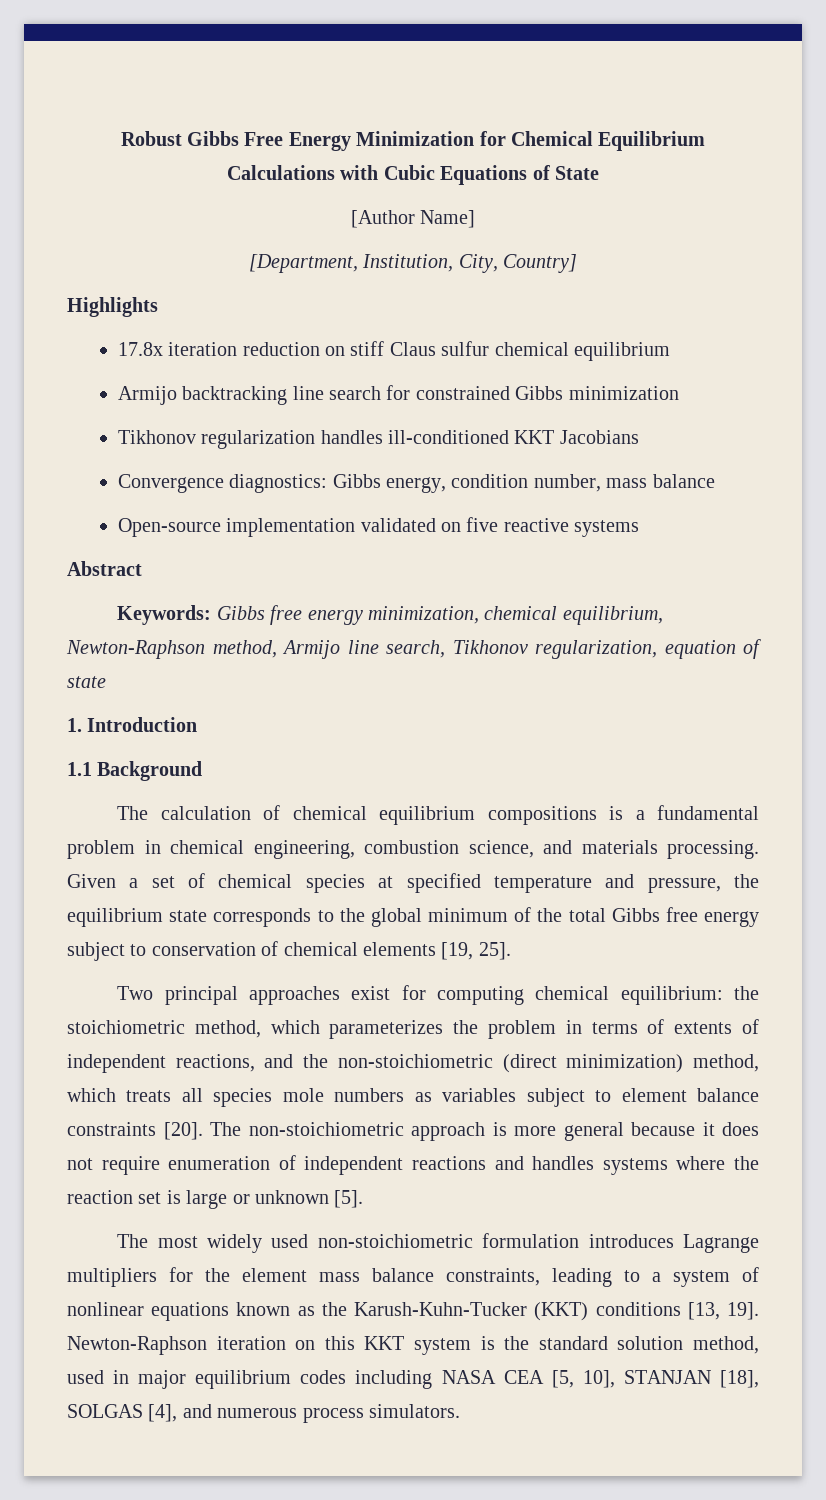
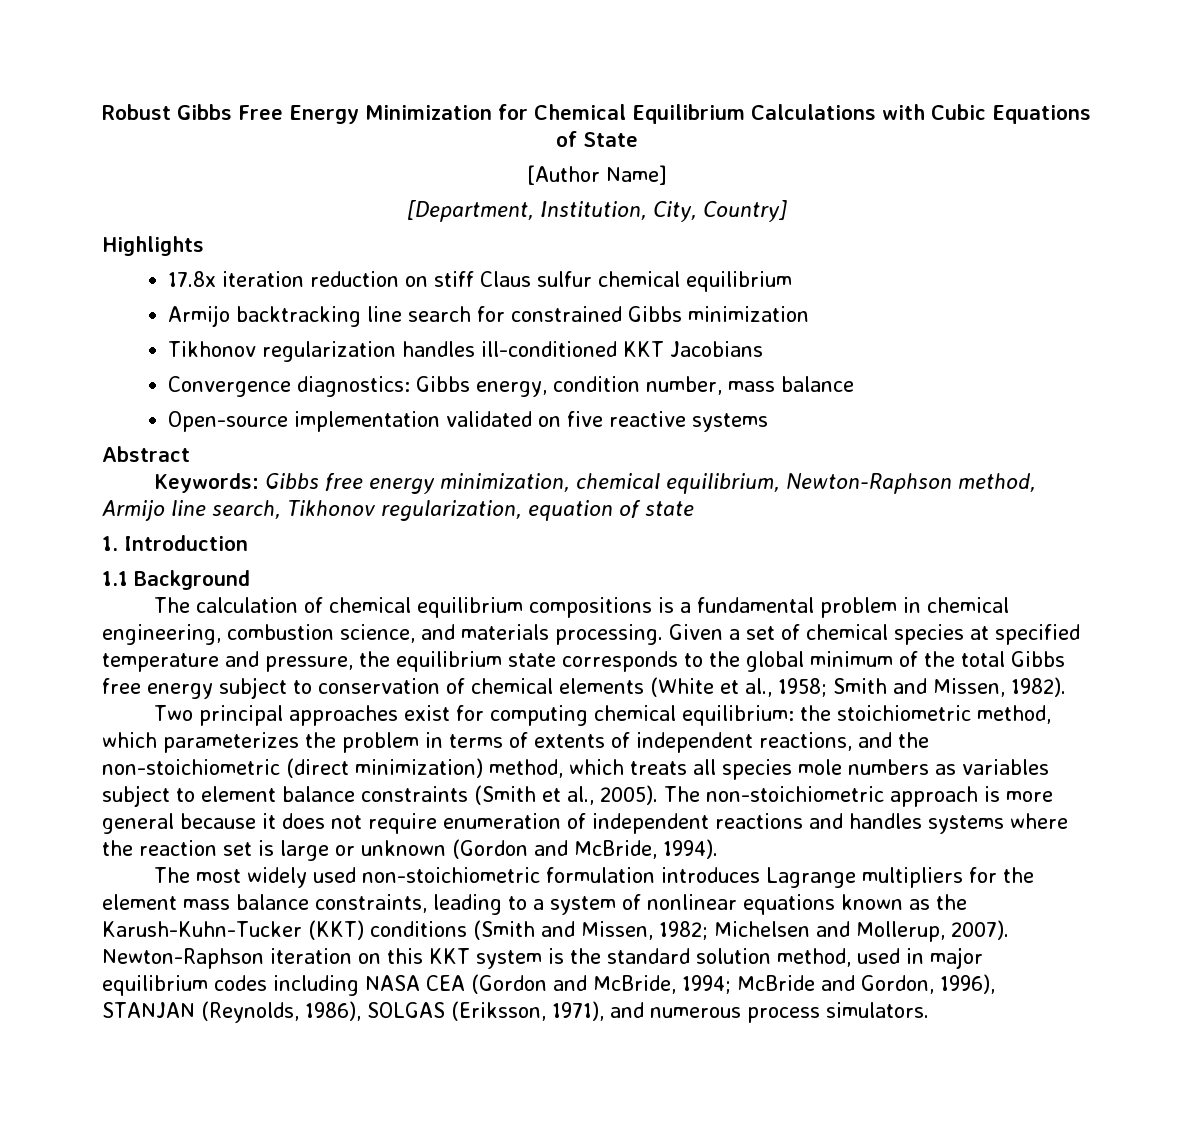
[441,942,511,960] [19, 25]. -> [650,677,1066,697] (White et al., 1958; Smith and Missen, 1982).
[163,1122,203,1140] [20]. -> [474,785,658,805] (Smith et al., 2005).
[334,1190,364,1208] [5]. -> [452,839,718,859] (Gordon and McBride, 1994).
[687,1302,759,1320] [13, 19]. -> [472,920,1009,942] (Smith and Missen, 1982; Michelsen and Mollerup, 2007).
[551,1370,760,1388] [67,1404,178,1422] [5, 10], STANJAN [18], SOLGAS [4], -> [471,974,995,994] [102,1001,604,1023] (Gordon and McBride, 1994; McBride and Gordon, 1996), STANJAN (Reynolds, 1986), SOLGAS (Eriksson, 1971),

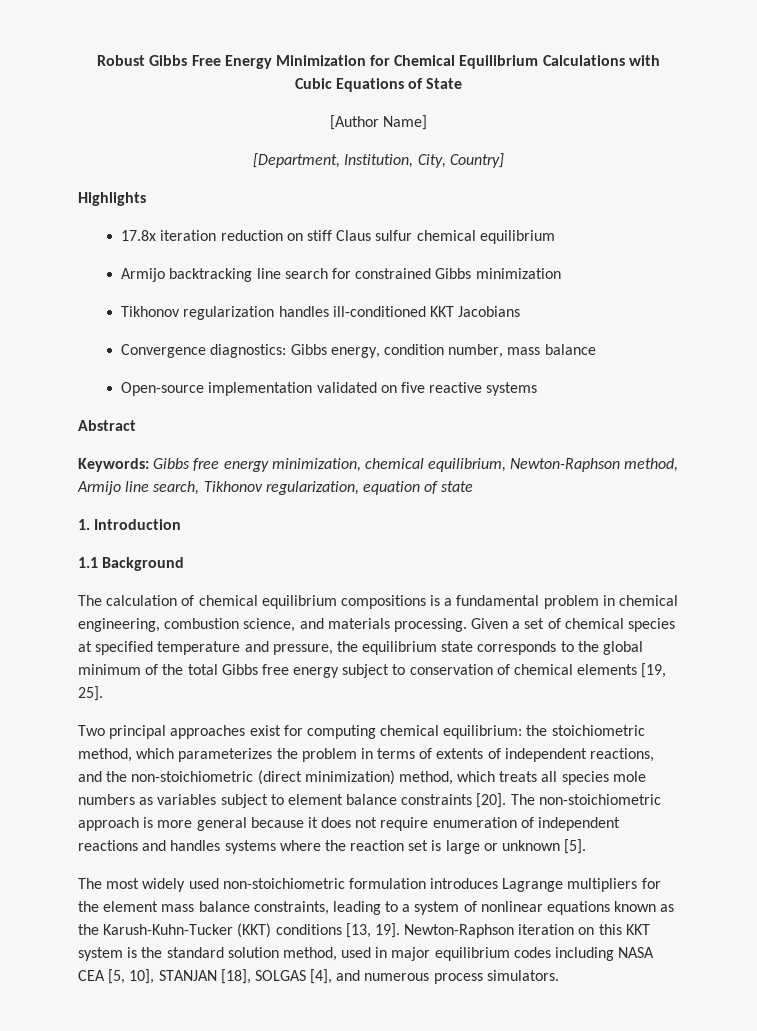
[650,677,1066,697] (White et al., 1958; Smith and Missen, 1982). -> [641,663,667,678] [78,686,103,701] [19, 25].
[474,785,658,805] (Smith et al., 2005). -> [476,793,507,808] [20].
[452,839,718,859] (Gordon and McBride, 1994). -> [564,839,587,854] [5].
[472,920,1009,942] (Smith and Missen, 1982; Michelsen and Mollerup, 2007). -> [345,923,400,938] [13, 19].
[471,974,995,994] [102,1001,604,1023] (Gordon and McBride, 1994; McBride and Gordon, 1996), STANJAN (Reynolds, 1986), SOLGAS (Eriksson, 1971), -> [108,969,333,984] [5, 10], STANJAN [18], SOLGAS [4],

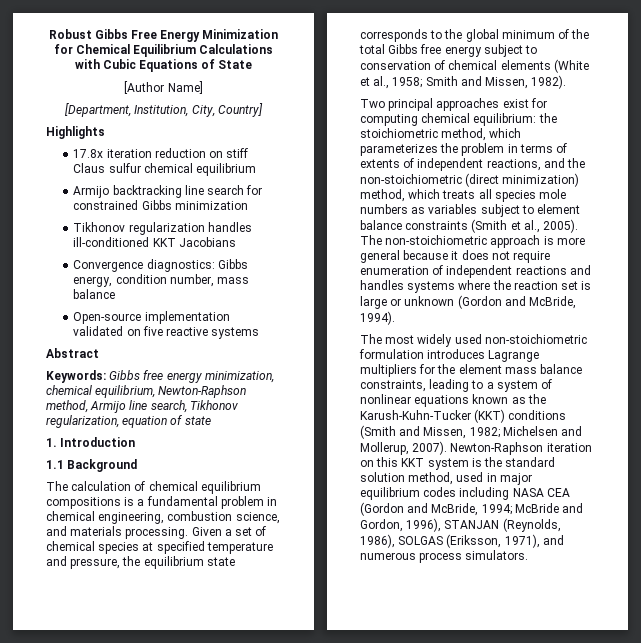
[641,663,667,678] [78,686,103,701] [19, 25]. -> [553,59,589,73] [360,75,567,89] (White et al., 1958; Smith and Missen, 1982).
[476,793,507,808] [20]. -> [471,219,579,233] (Smith et al., 2005).
[564,839,587,854] [5]. -> [457,295,577,309] [360,311,395,325] (Gordon and McBride, 1994).
[345,923,400,938] [13, 19]. -> [360,425,583,439] [360,441,448,455] (Smith and Missen, 1982; Michelsen and Mollerup, 2007).
[108,969,333,984] [5, 10], STANJAN [18], SOLGAS [4], -> [360,502,584,516] [360,518,561,532] [360,534,540,548] (Gordon and McBride, 1994; McBride and Gordon, 1996), STANJAN (Reynolds, 1986), SOLGAS (Eriksson, 1971),

